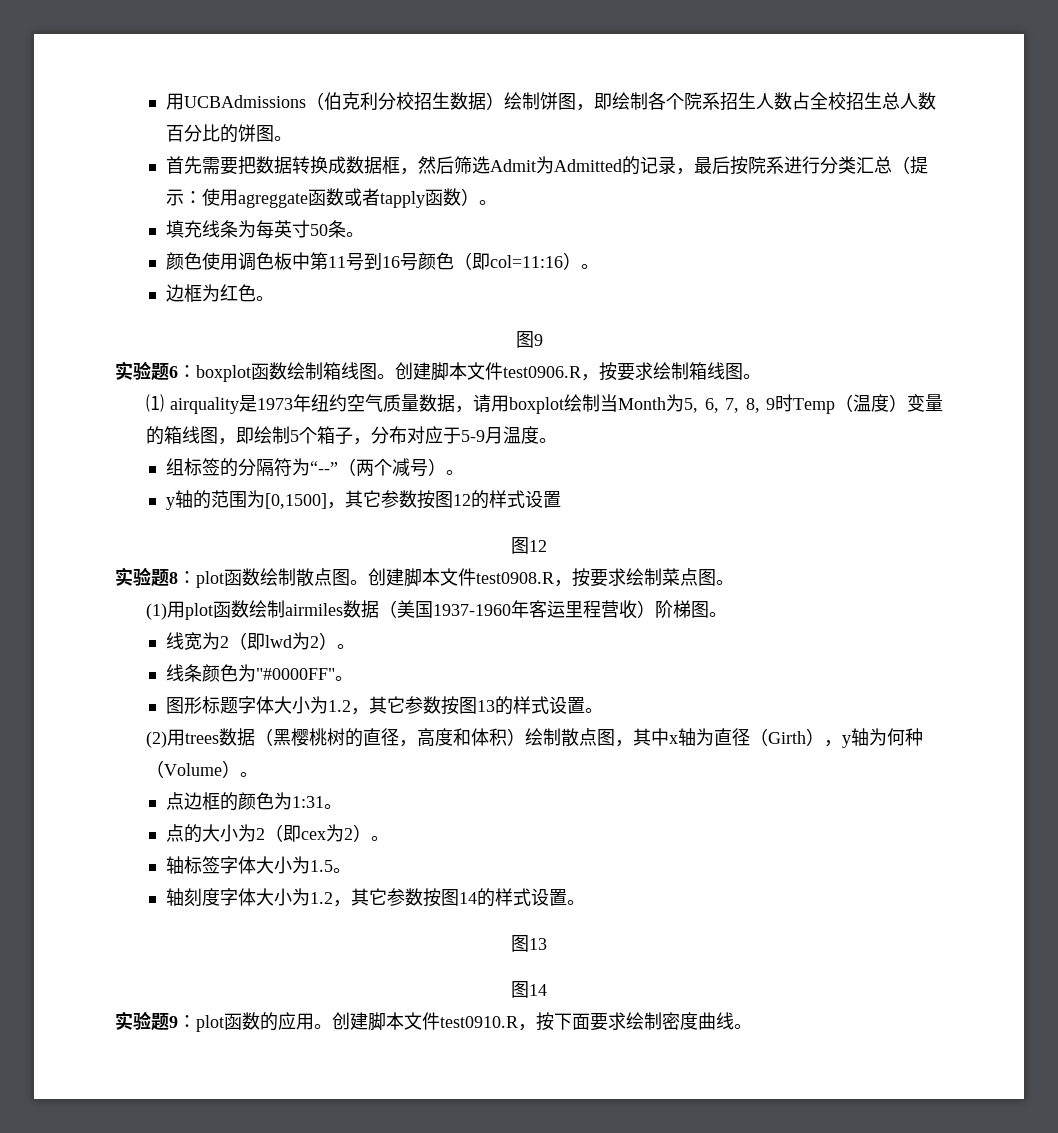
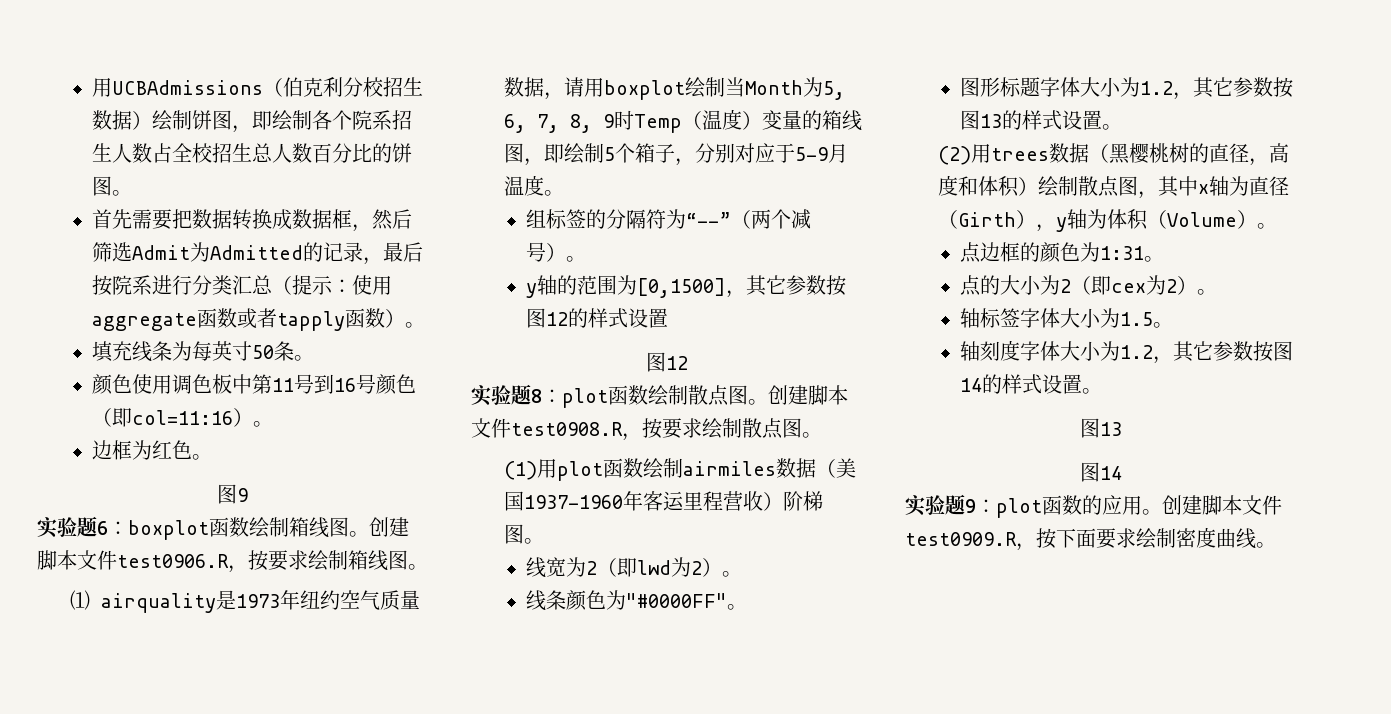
[237,193,308,208] agreggate -> [91,313,197,331] aggregate
[388,426,407,444] 布 -> [714,143,735,163] 别
[662,568,680,586] 菜 -> [742,418,762,438] 散
[886,728,923,746] 何种 -> [1106,209,1148,230] 体积
[440,1016,518,1028] test0910.R -> [905,532,1017,546] test0909.R

